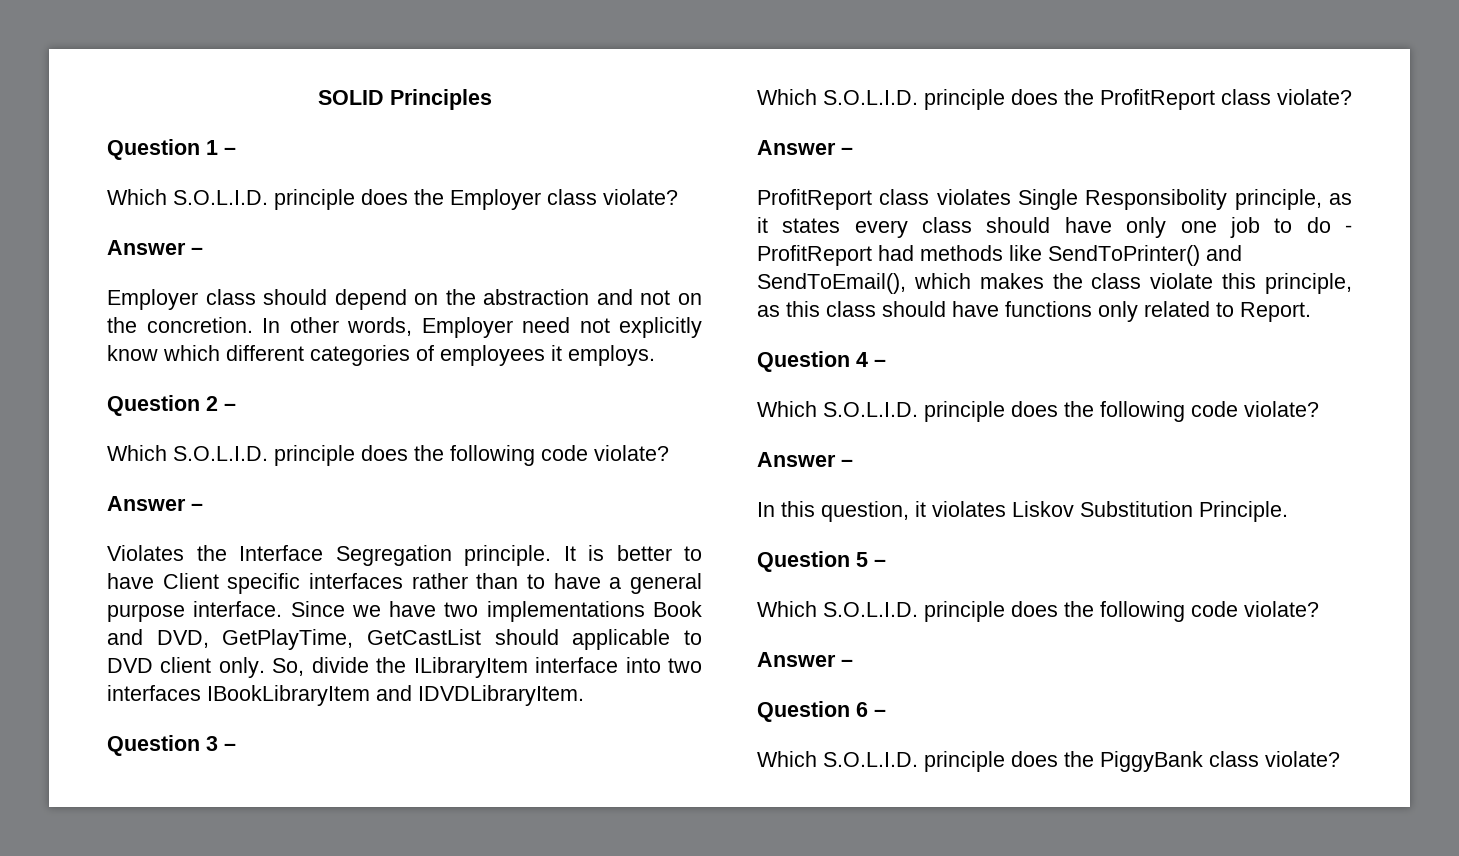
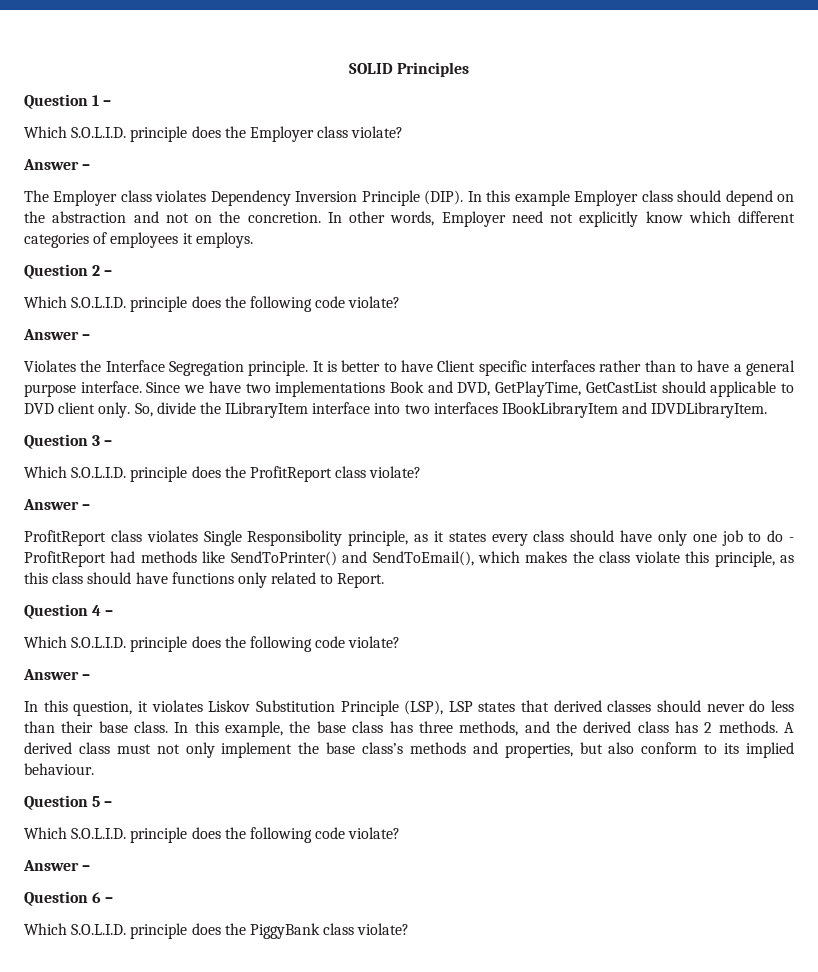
(203, 251) none -> [24,190,570,206] The Employer class violates Dependency Inversion Principle (DIP). In this example
[1199,501,1288,522] Principle. -> [340,700,794,716] [24,721,795,737] [24,742,794,758] [24,763,94,775] Principle (LSP), LSP states that derived classes should never do less than their base class. In this example, the base class has three methods, and the derived class has 2 methods. A derived class must not only implement the base class’s methods and properties, but also conform to its implied behaviour.

